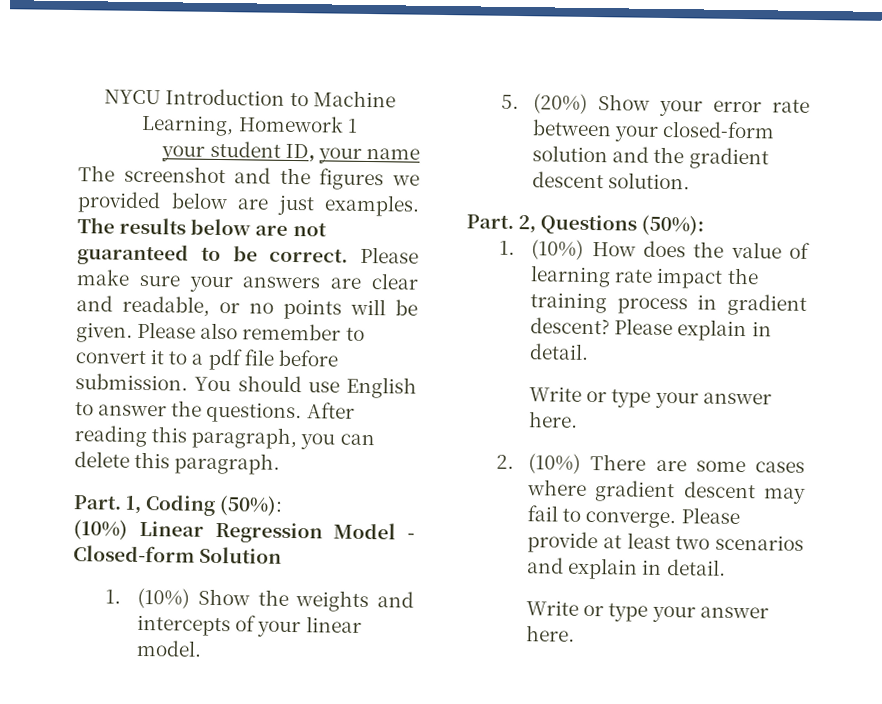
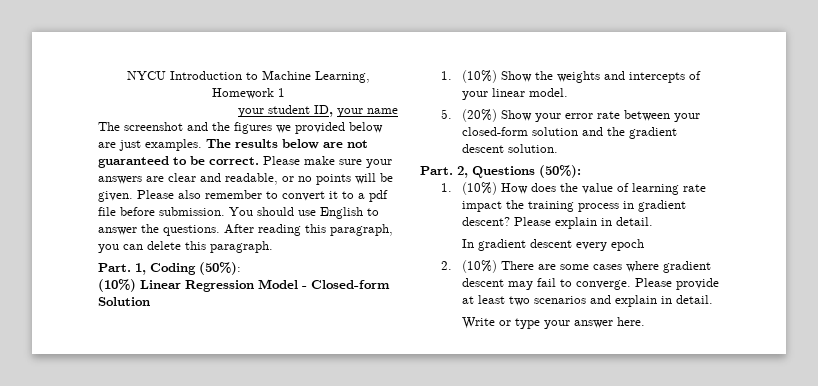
[529,386,772,409] [528,411,579,428] Write or type your answer here. -> [461,239,644,251] In gradient descent every epoch

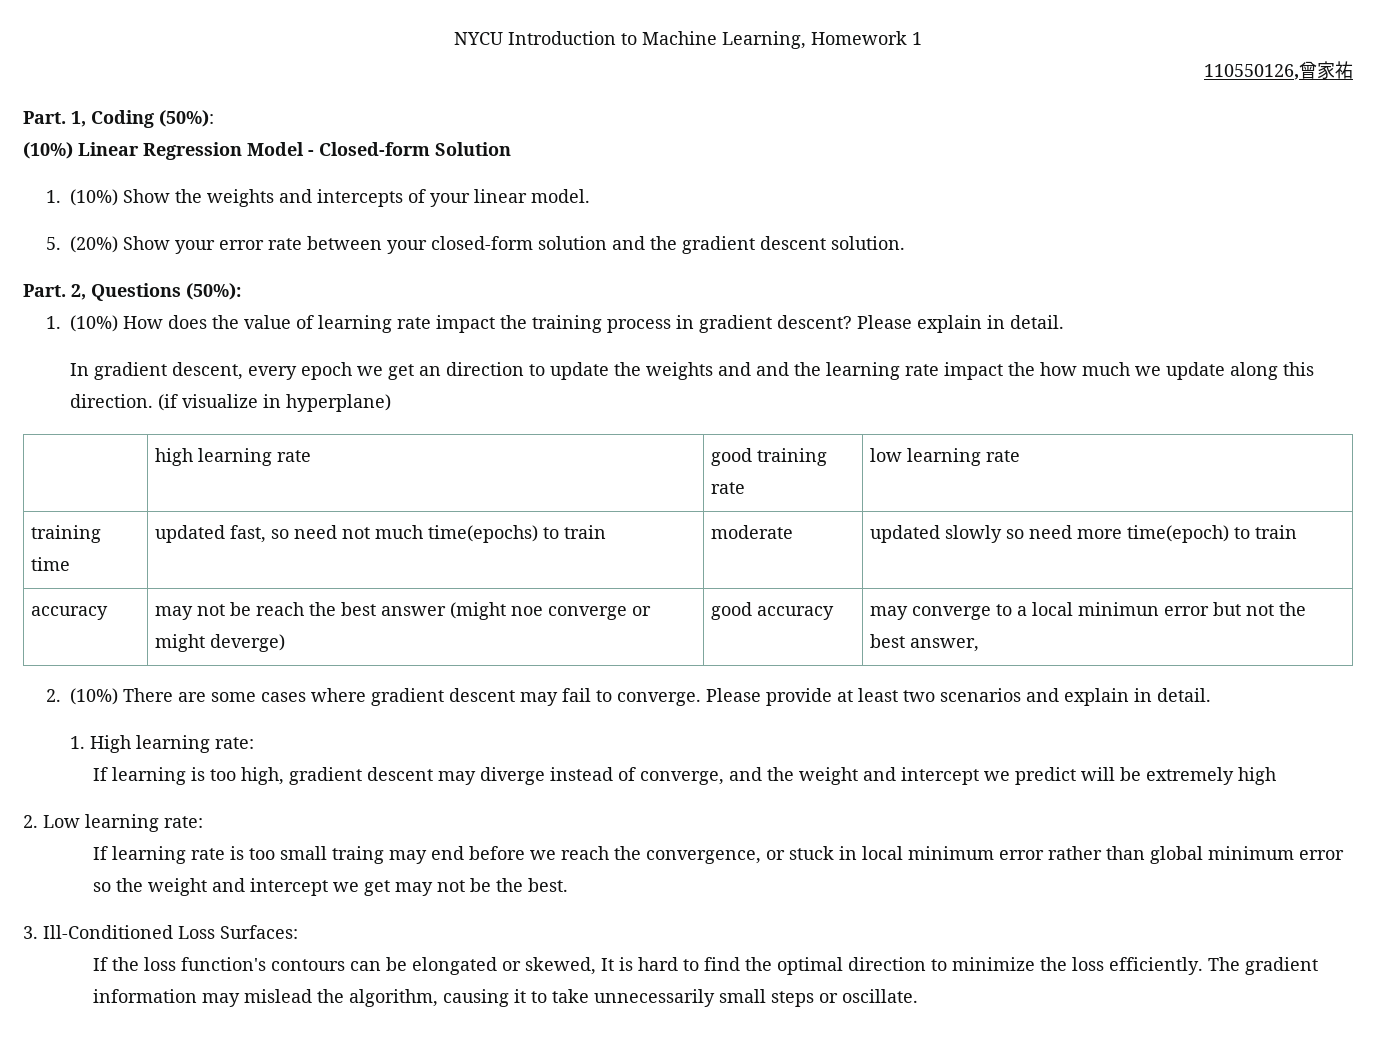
[238,105,398,117] [98,122,383,134] [98,139,368,151] [98,156,392,168] [98,173,393,185] [98,190,388,202] [98,207,379,219] [98,224,393,236] [98,241,273,253] your student ID, your name // The screenshot and the figures we provided below are just examples. The results below are not guaranteed to be correct. Please make sure your answers are clear and readable, or no points will be given. Please also remember to convert it to a pdf file before submission. You should use English to answer the questions. After reading this paragraph, you can delete this paragraph. -> [1204,61,1353,80] 110550126,曾家祐
[529,239,572,248] descent -> [171,362,243,380] descent,
(644, 245) none -> [356,362,1314,380] [69,394,391,412] [155,448,312,466] [711,448,828,466] [711,482,746,494] [870,448,1021,466] [31,525,102,543] [31,557,71,571] [155,525,607,543] [711,525,794,539] [870,525,1298,543] [31,606,109,620] [155,602,652,620] [155,634,286,652] [711,602,835,620] [870,602,1307,620] [870,634,980,652] we get an direction to update the weights and and the learning rate impact the how much we update along this direction. (if visualize in hyperplane) // | high learning rate | good training rate | low learning rate // training time | updated fast, so need not much time(epochs) to train | moderate | updated slowly so need more time(epoch) to train // accuracy | may not be reach the best answer (might noe converge or might deverge) | good accuracy | may converge to a local minimun error but not the best answer,
[461,317,645,329] Write or type your answer here. -> [69,735,254,753] [92,767,1276,785] [23,814,203,832] [92,846,1344,864] [92,878,568,896] [23,925,298,939] [92,957,1318,975] [92,989,918,1007] 1. High learning rate: // If learning is too high, gradient descent may diverge instead of converge, and the weight and intercept we predict will be extremely high // 2. Low learning rate: // If learning rate is too small traing may end before we reach the convergence, or stuck in local minimum error rather than global minimum error so the weight and intercept we get may not be the best. // 3. Ill-Conditioned Loss Surfaces: // If the loss function's contours can be elongated or skewed, It is hard to find the optimal direction to minimize the loss efficiently. The gradient information may mislead the algorithm, causing it to take unnecessarily small steps or oscillate.

